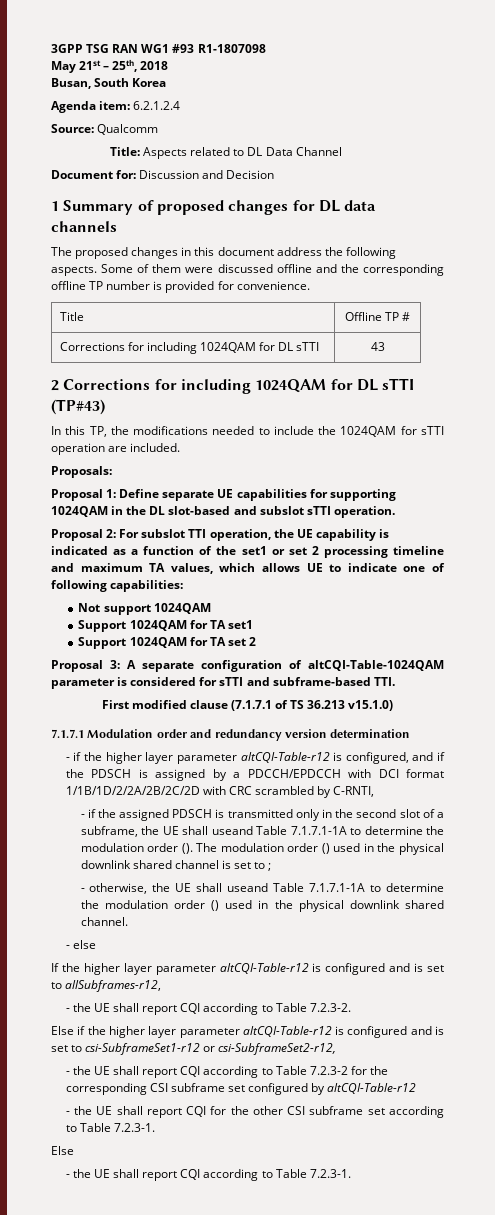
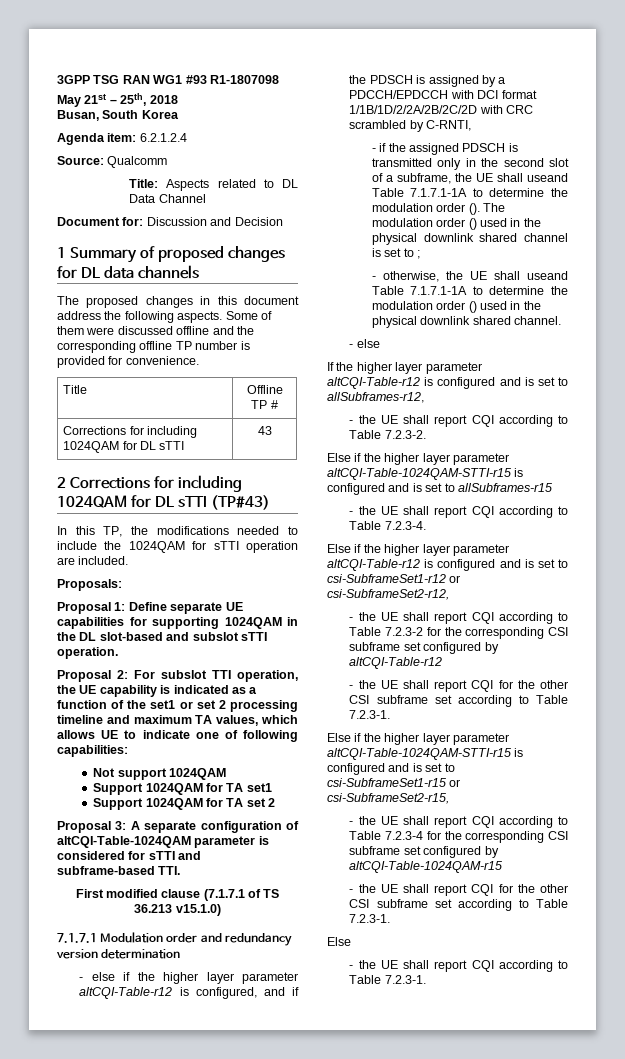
(70, 759) none -> [91,972,115,981] else
(351, 1007) none -> [327,453,509,465] [327,468,524,480] [327,483,552,495] [349,506,568,518] [349,521,426,530] // Else if the higher layer parameter altCQI-Table-1024QAM-STTI-r15 is configured and is set to allSubframes-r15 // - the UE shall report CQI according to Table 7.2.3-4.
(155, 1127) none -> [327,733,509,745] [327,748,524,760] [327,763,455,775] [327,778,461,787] [327,793,449,804] [349,816,568,828] [349,831,568,843] [349,846,499,858] [349,861,503,873] [349,884,568,896] [349,899,568,911] [349,914,391,923] // Else if the higher layer parameter altCQI-Table-1024QAM-STTI-r15 is configured and is set to csi-SubframeSet1-r15 or csi-SubframeSet2-r15, // - the UE shall report CQI according to Table 7.2.3-4 for the corresponding CSI subframe set configured by altCQI-Table-1024QAM-r15 // - the UE shall report CQI for the other CSI subframe set according to Table 7.2.3-1.

